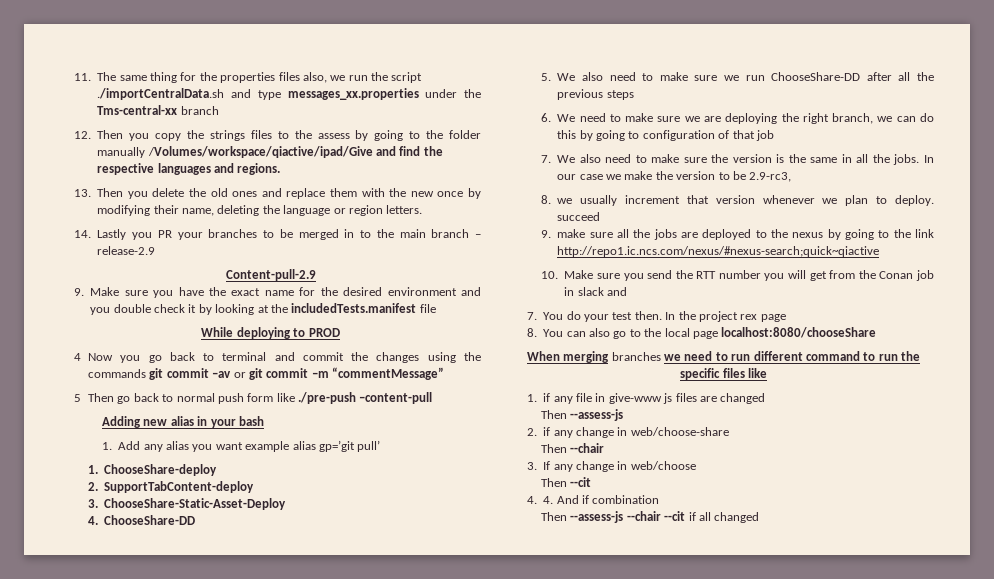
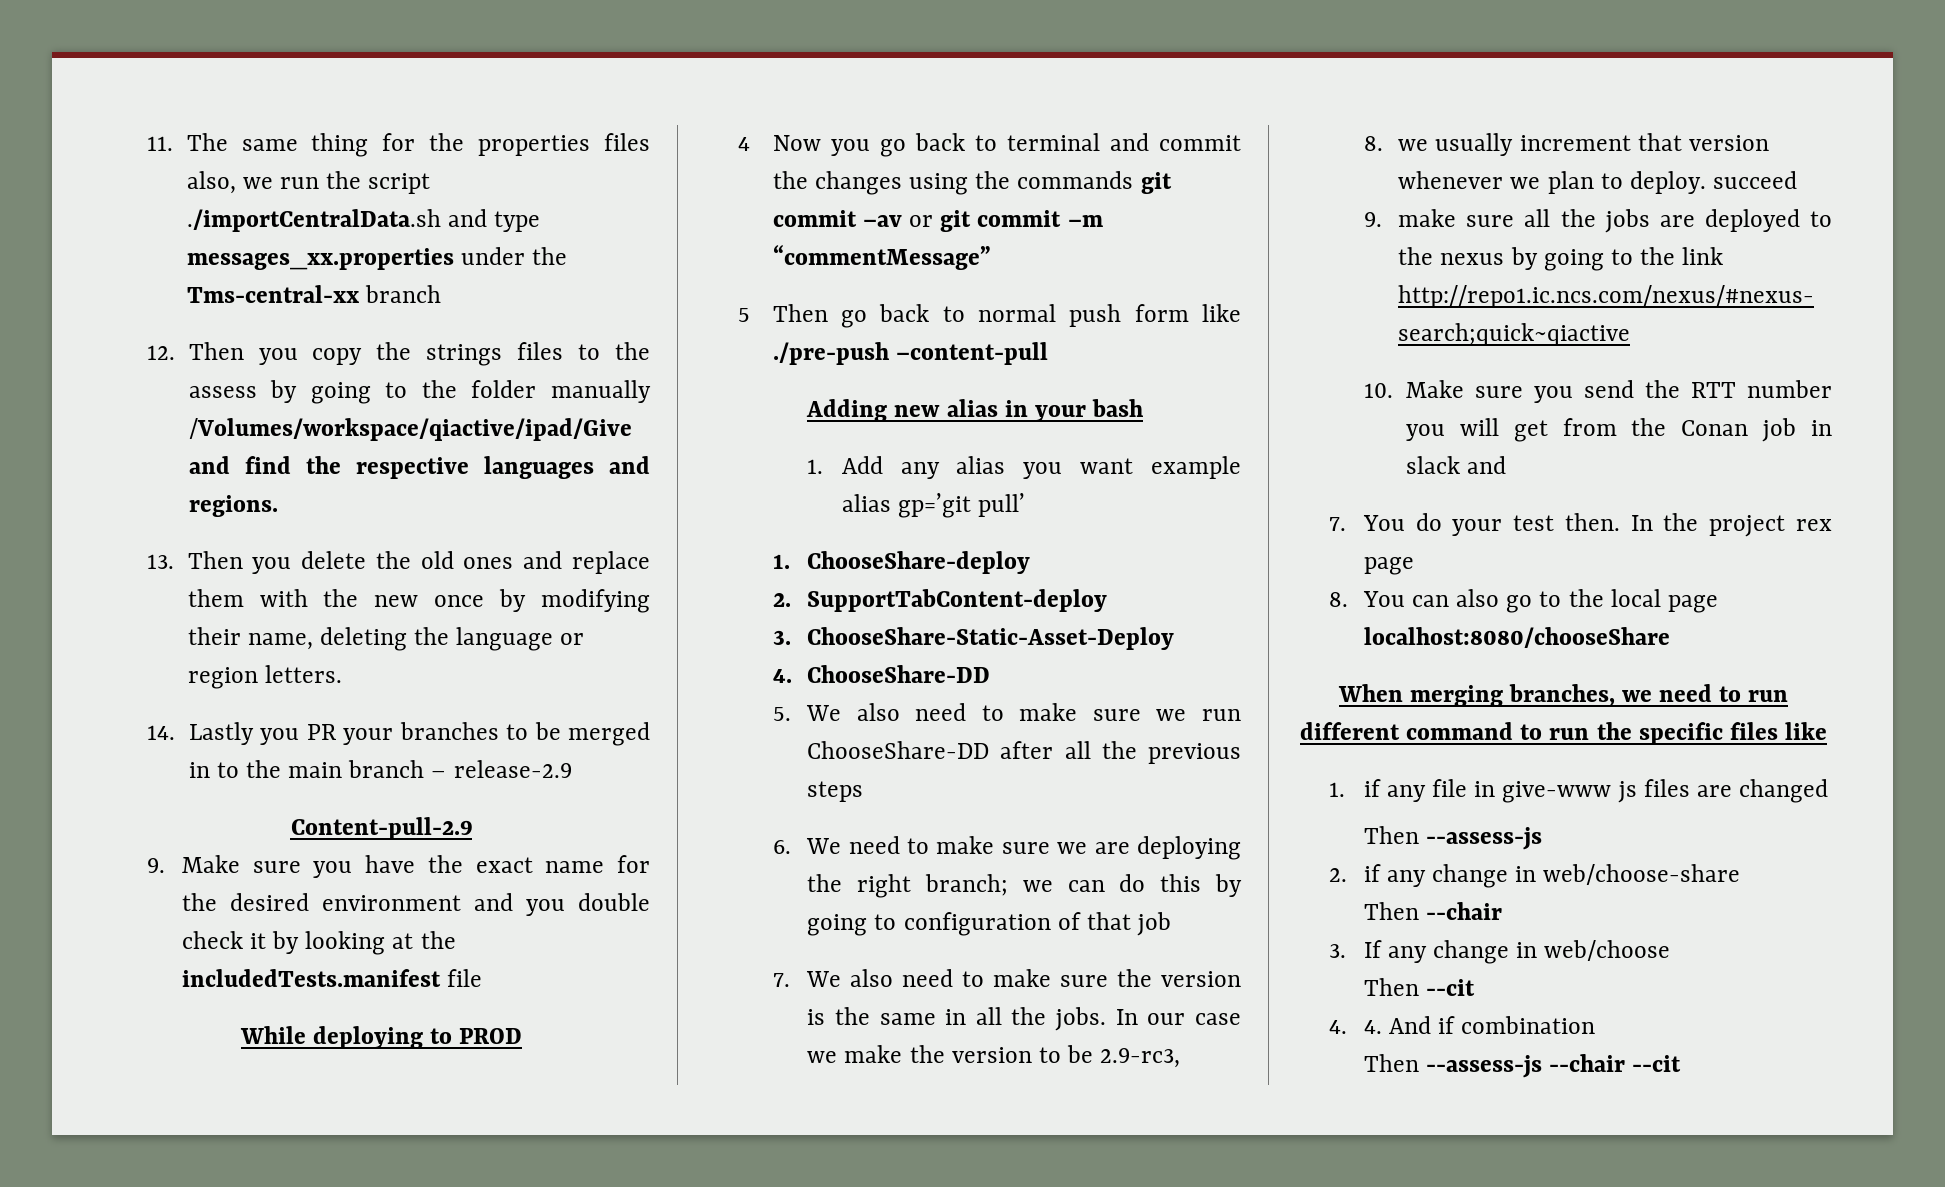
[832,113,874,124] branch, -> [924,874,1008,896] branch;
[611,352,661,361] branches -> [1508,684,1615,707] branches,
[688,512,760,523] if all changed -> (1682, 1063) none

